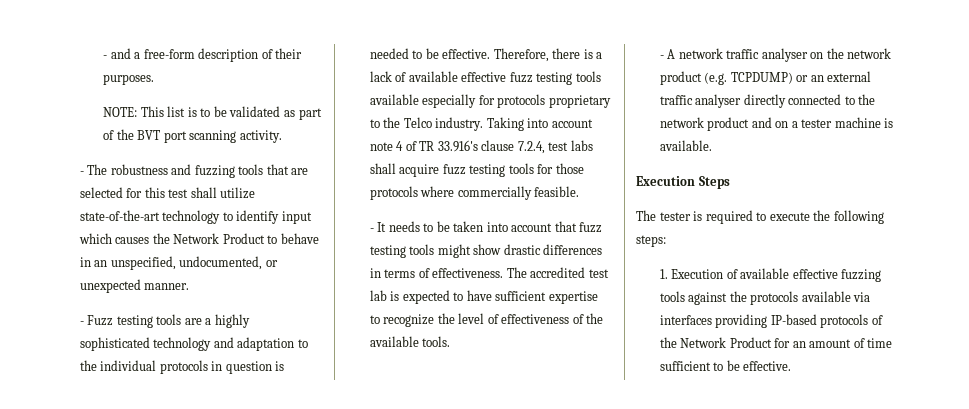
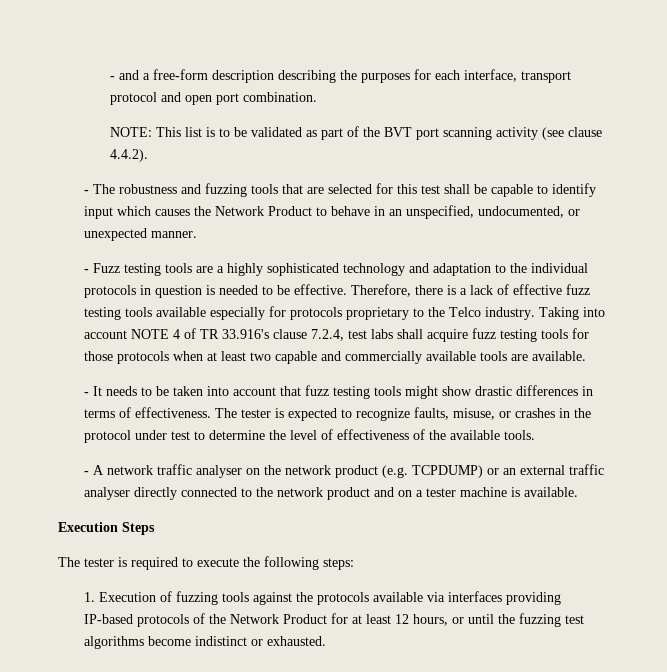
[261,48,303,59] [103,74,155,85] of their purposes. -> [277,69,571,83] [109,92,317,105] describing the purposes for each interface, transport protocol and open port combination.
[239,130,282,143] activity. -> [495,127,602,140] [109,149,148,162] activity (see clause 4.4.2).
[220,187,256,199] [79,210,221,224] utilize state-of-the-art technology -> [473,184,533,197] be capable
[408,71,458,82] available -> (509, 289) none
[369,142,393,151] note -> [130,329,169,339] NOTE
[420,186,580,200] where commercially feasible. -> [172,351,586,364] when at least two capable and commercially available tools are available.
[530,267,609,278] [369,290,598,304] [369,314,435,327] accredited test lab is expected to have sufficient expertise to recognize -> [240,407,591,421] [83,430,265,443] tester is expected to recognize faults, misuse, or crashes in the protocol under test to determine
[740,268,838,279] available effective -> (172, 596) none
[792,338,893,348] [659,360,792,371] an amount of time sufficient to be effective. -> [351,613,584,627] [83,636,326,649] at least 12 hours, or until the fuzzing test algorithms become indistinct or exhausted.

